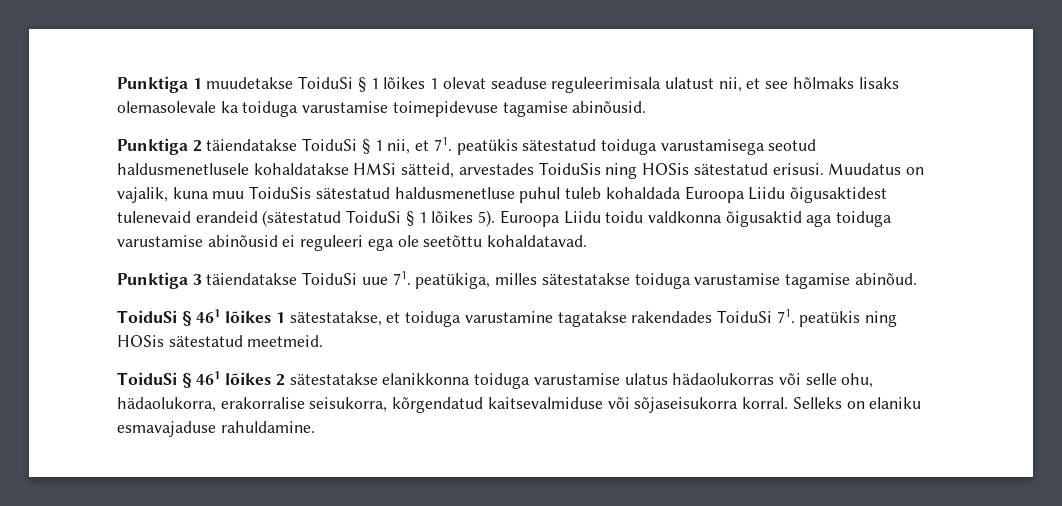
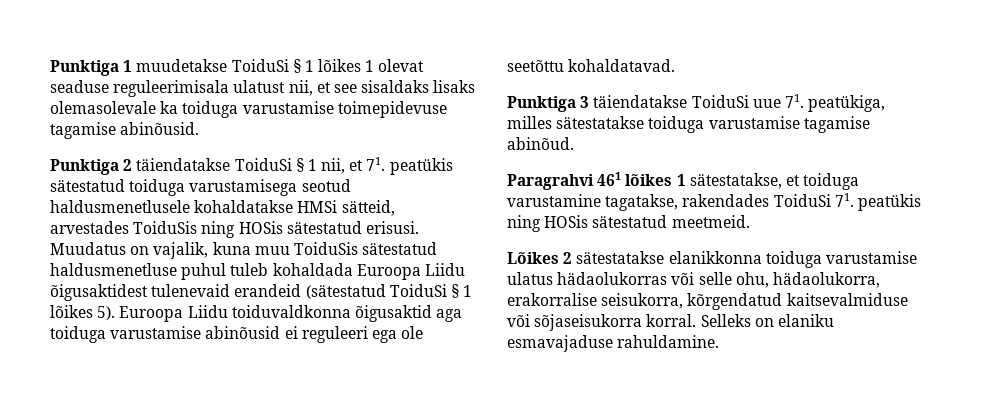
[792,77,854,89] hõlmaks -> [361,80,430,93] sisaldaks
[605,211,722,223] toidu valdkonna -> [231,305,351,318] toiduvaldkonna
[117,310,192,326] ToiduSi § -> [507,174,594,190] Paragrahvi
[557,311,627,327] tagatakse -> [605,194,679,211] tagatakse,
[117,371,272,388] ToiduSi § 461 lõikes -> [507,252,559,264] Lõikes

